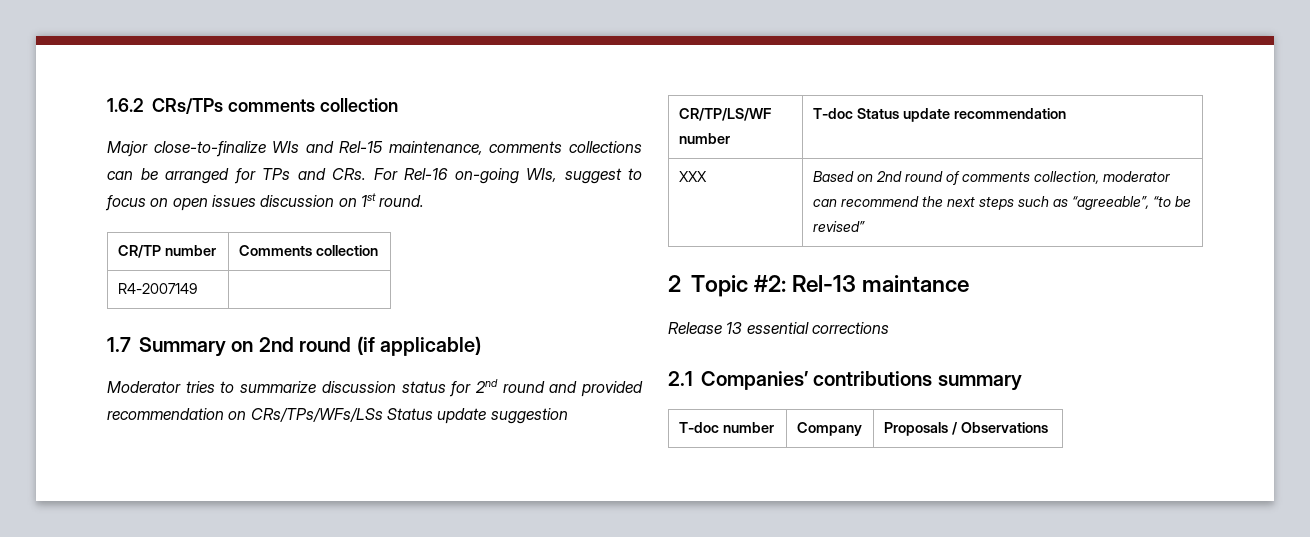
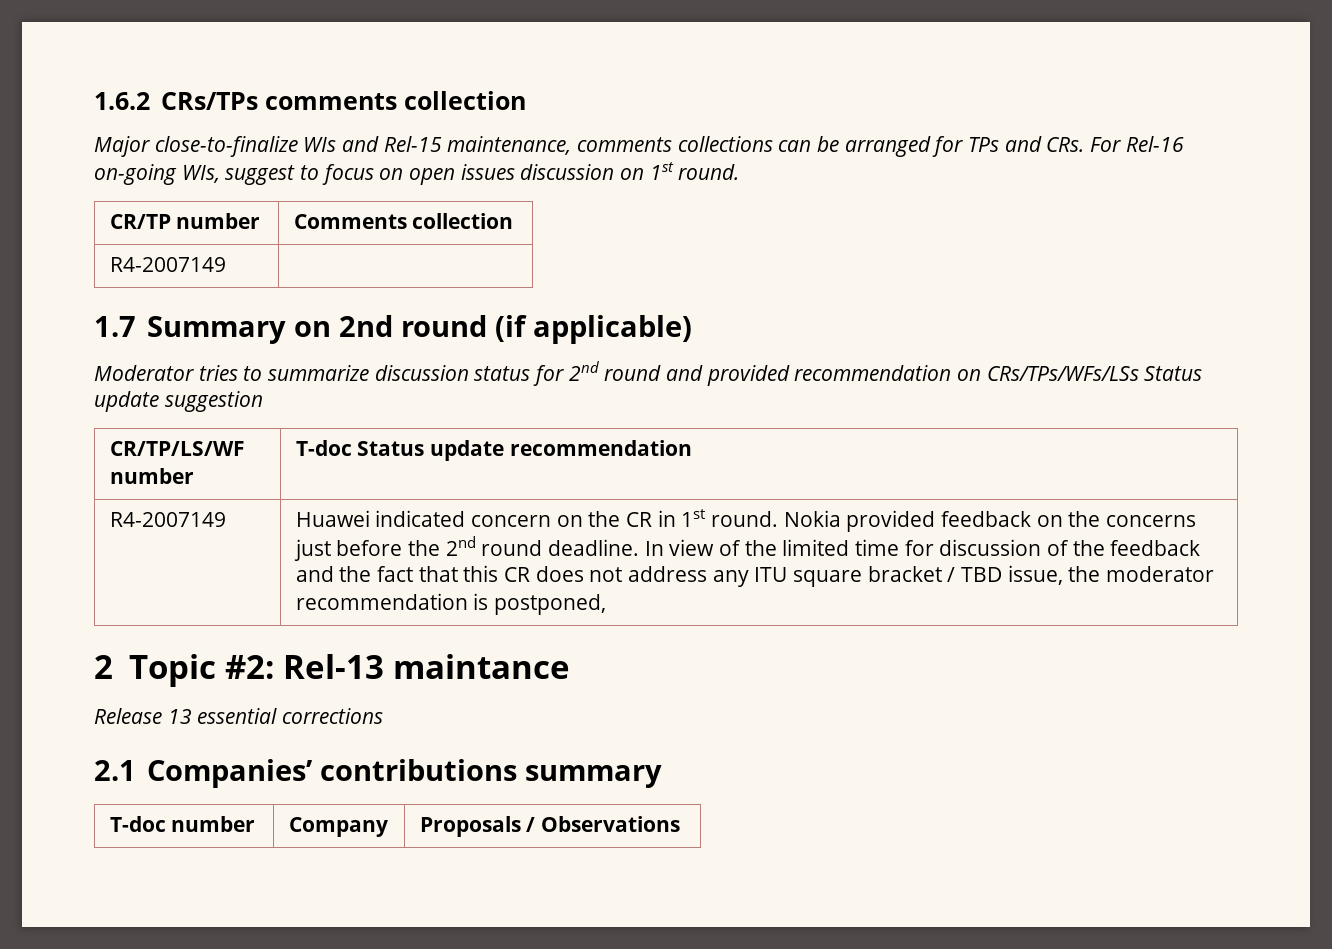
[678,171,707,182] [812,171,1170,185] [812,196,1191,210] [812,221,865,232] XXX | Based on 2nd round of comments collection, moderator can recommend the next steps such as “agreeable”, “to be revised” -> [109,512,226,527] [295,509,1196,532] [293,536,1201,561] [295,565,1214,587] [295,593,606,615] R4-2007149 | Huawei indicated concern on the CR in 1st round. Nokia provided feedback on the concerns just before the 2nd round deadline. In view of the limited time for discussion of the feedback and the fact that this CR does not address any ITU square bracket / TBD issue, the moderator recommendation is postponed,

